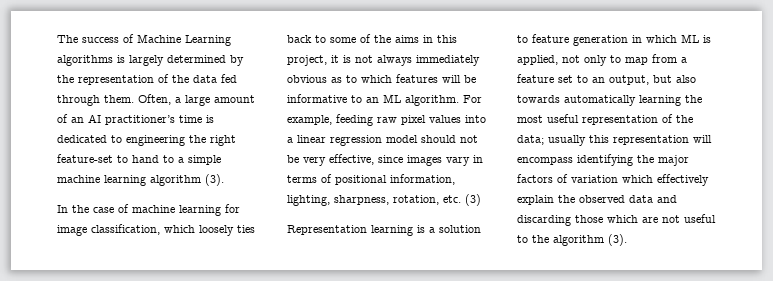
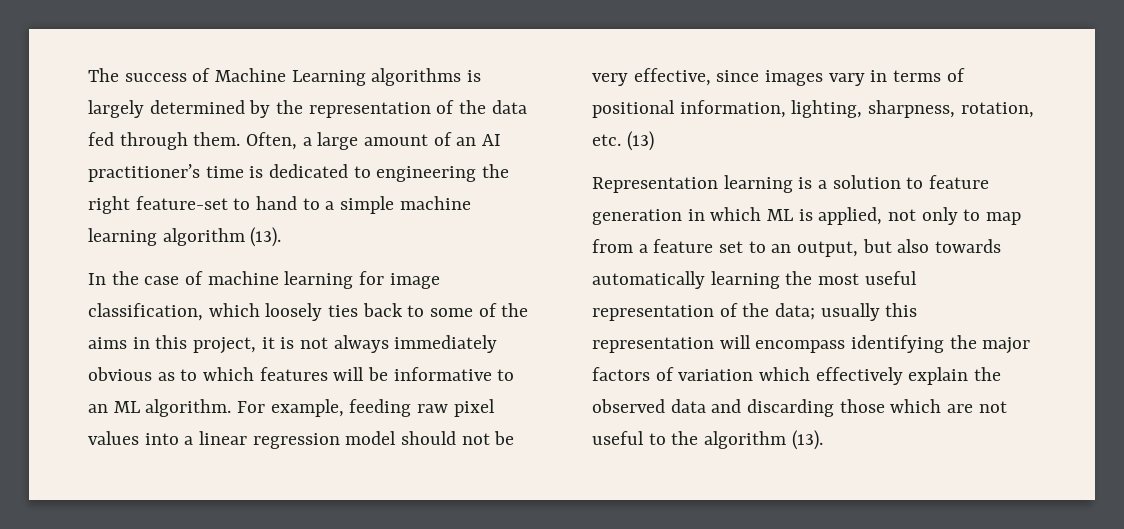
[205,174,224,186] (3). -> [250,227,282,247] (13).
[465,194,481,206] (3) -> [626,131,654,151] (13)
[608,234,627,246] (3). -> [791,430,823,450] (13).

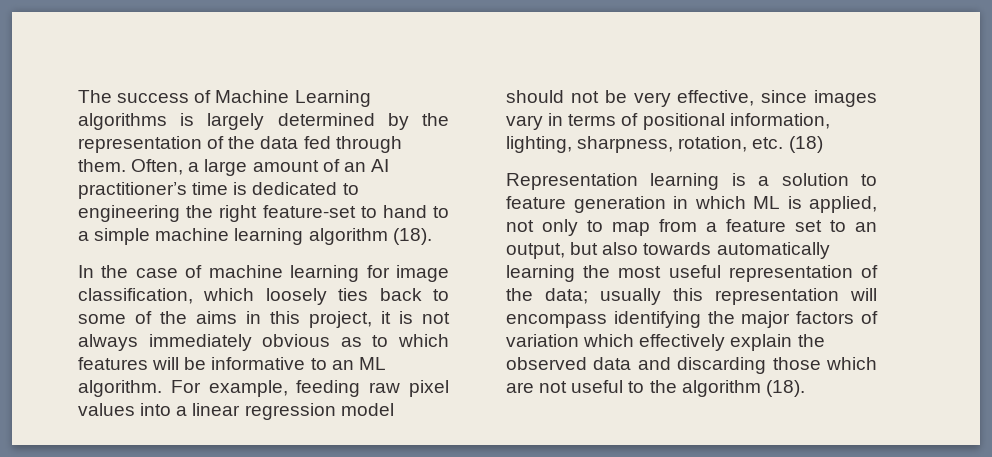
[250,227,282,247] (13). -> [392,228,432,245] (18).
[626,131,654,151] (13) -> [788,136,823,153] (18)
[791,430,823,450] (13). -> [765,380,805,397] (18).

